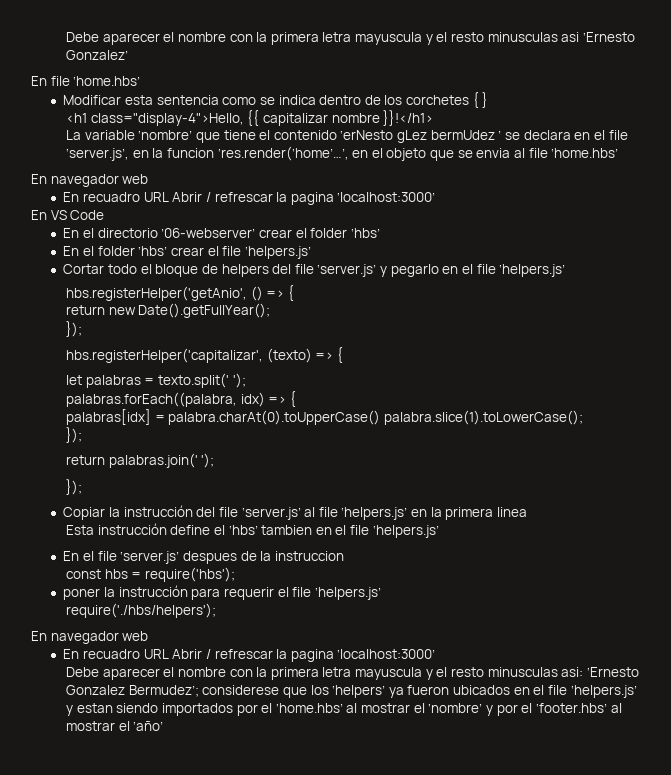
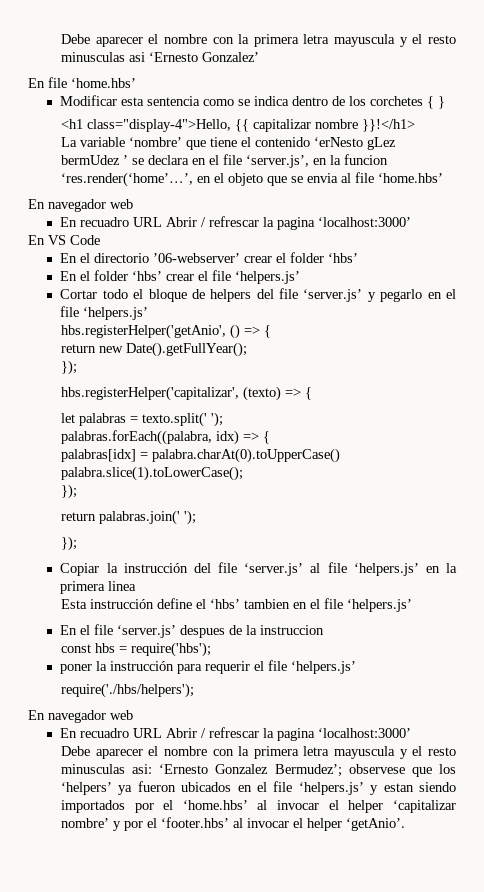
[202,685,280,695] considerese -> [348,764,405,774] observese
[361,703,483,713] mostrar el ‘nombre’ -> [277,800,457,813] [60,818,109,828] invocar el helper ‘capitalizar nombre’
[65,721,164,731] mostrar el ‘año’ -> [246,818,405,831] invocar el helper ‘getAnio’.

